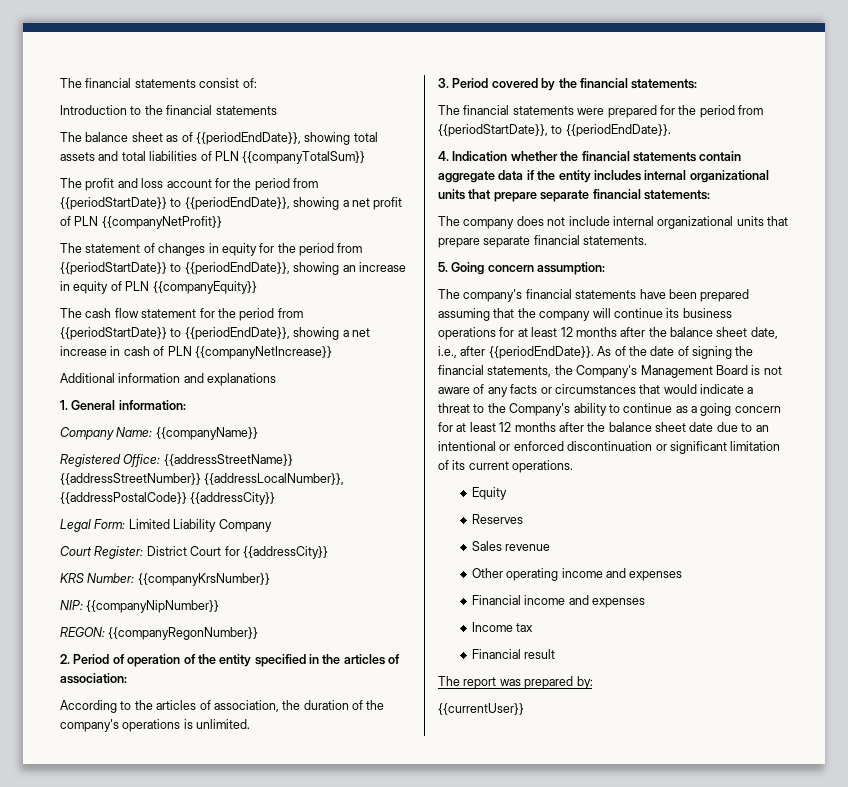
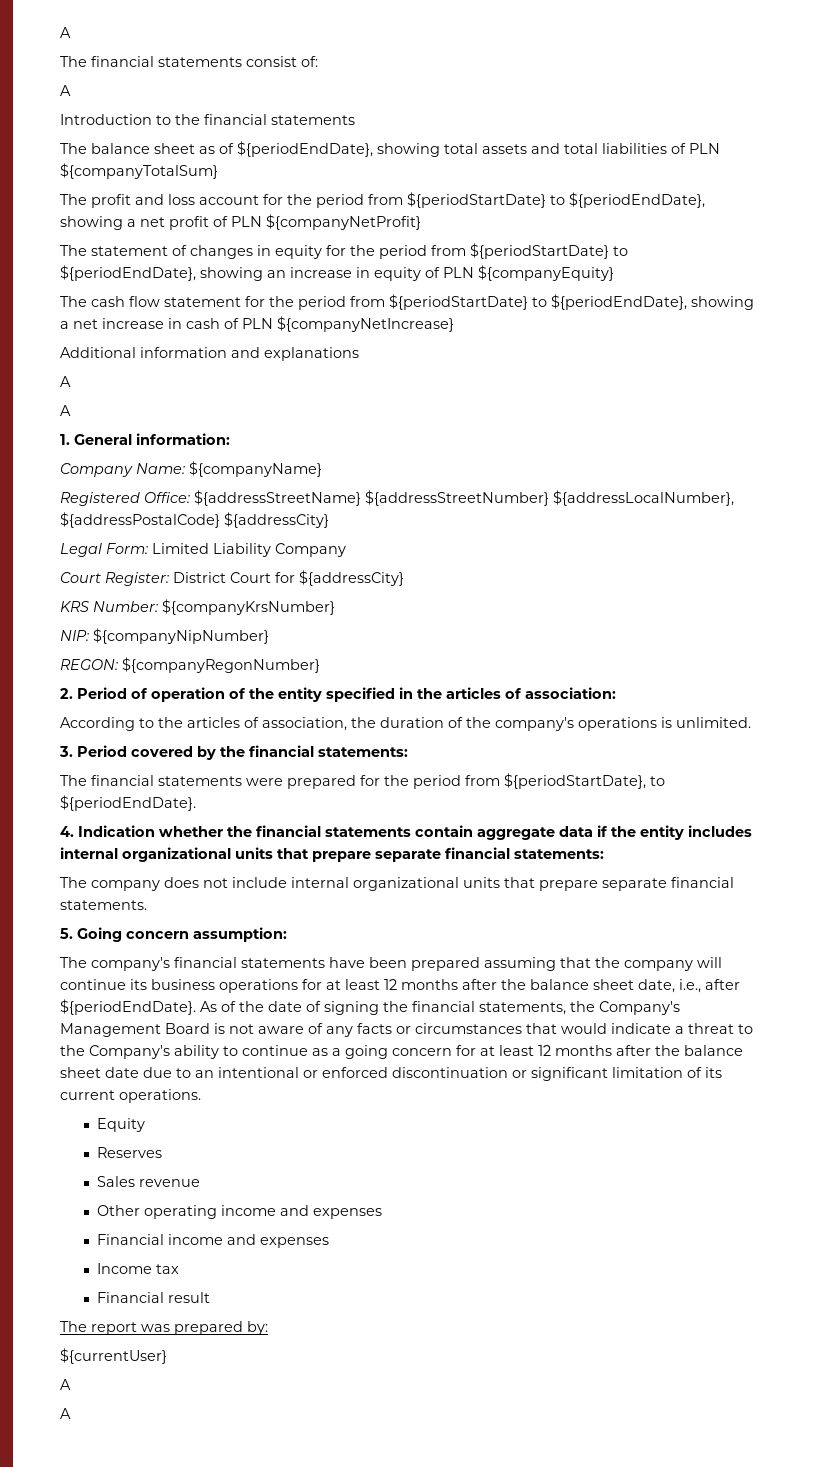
(60, 83) none -> [60,27,71,38] A //
(257, 83) none -> [60,85,71,96] // A
[195,132,301,145] {{periodEndDate}}, -> [237,141,373,157] ${periodEndDate},
[242,151,366,164] {{companyTotalSum}} -> [60,163,218,179] ${companyTotalSum}
[60,197,290,210] {{periodStartDate}} to {{periodEndDate}}, -> [407,192,705,208] ${periodStartDate} to ${periodEndDate},
[101,216,222,229] {{companyNetProfit}} -> [266,214,421,230] ${companyNetProfit}
[60,262,290,275] {{periodStartDate}} to {{periodEndDate}}, -> [470,243,628,259] [60,265,196,281] ${periodStartDate} to ${periodEndDate},
[152,281,257,294] {{companyEquity}} -> [478,265,614,281] ${companyEquity}
[60,327,290,340] {{periodStartDate}} to {{periodEndDate}}, -> [389,294,687,310] ${periodStartDate} to ${periodEndDate},
[194,346,332,359] {{companyNetIncrease}} -> [277,316,454,332] ${companyNetIncrease}
(277, 379) none -> [60,376,71,387] [60,405,71,416] // A // A
[155,427,258,440] {{companyName}} -> [189,461,322,477] ${companyName}
[163,454,293,466] [60,473,345,485] [60,492,276,505] {{addressStreetName}} {{addressStreetNumber}} {{addressLocalNumber}}, {{addressPostalCode}} {{addressCity}} -> [194,490,734,506] [60,512,329,528] ${addressStreetName} ${addressStreetNumber} ${addressLocalNumber}, ${addressPostalCode} ${addressCity}
[242,546,328,559] {{addressCity}} -> [299,570,404,586] ${addressCity}
[137,573,270,586] {{companyKrsNumber}} -> [162,599,335,615] ${companyKrsNumber}
[86,600,220,613] {{companyNipNumber}} -> [93,628,269,644] ${companyNipNumber}
[108,627,259,640] {{companyRegonNumber}} -> [122,657,320,673] ${companyRegonNumber}
[438,124,671,137] {{periodStartDate}}, to {{periodEndDate}}. -> [504,773,665,789] [60,795,196,811] ${periodStartDate}, to ${periodEndDate}.
[488,346,594,359] {{periodEndDate}}. -> [60,999,196,1015] ${periodEndDate}.
[438,703,524,715] {{currentUser}} -> [60,1348,167,1364] [60,1379,71,1390] [60,1408,71,1419] ${currentUser} // A // A

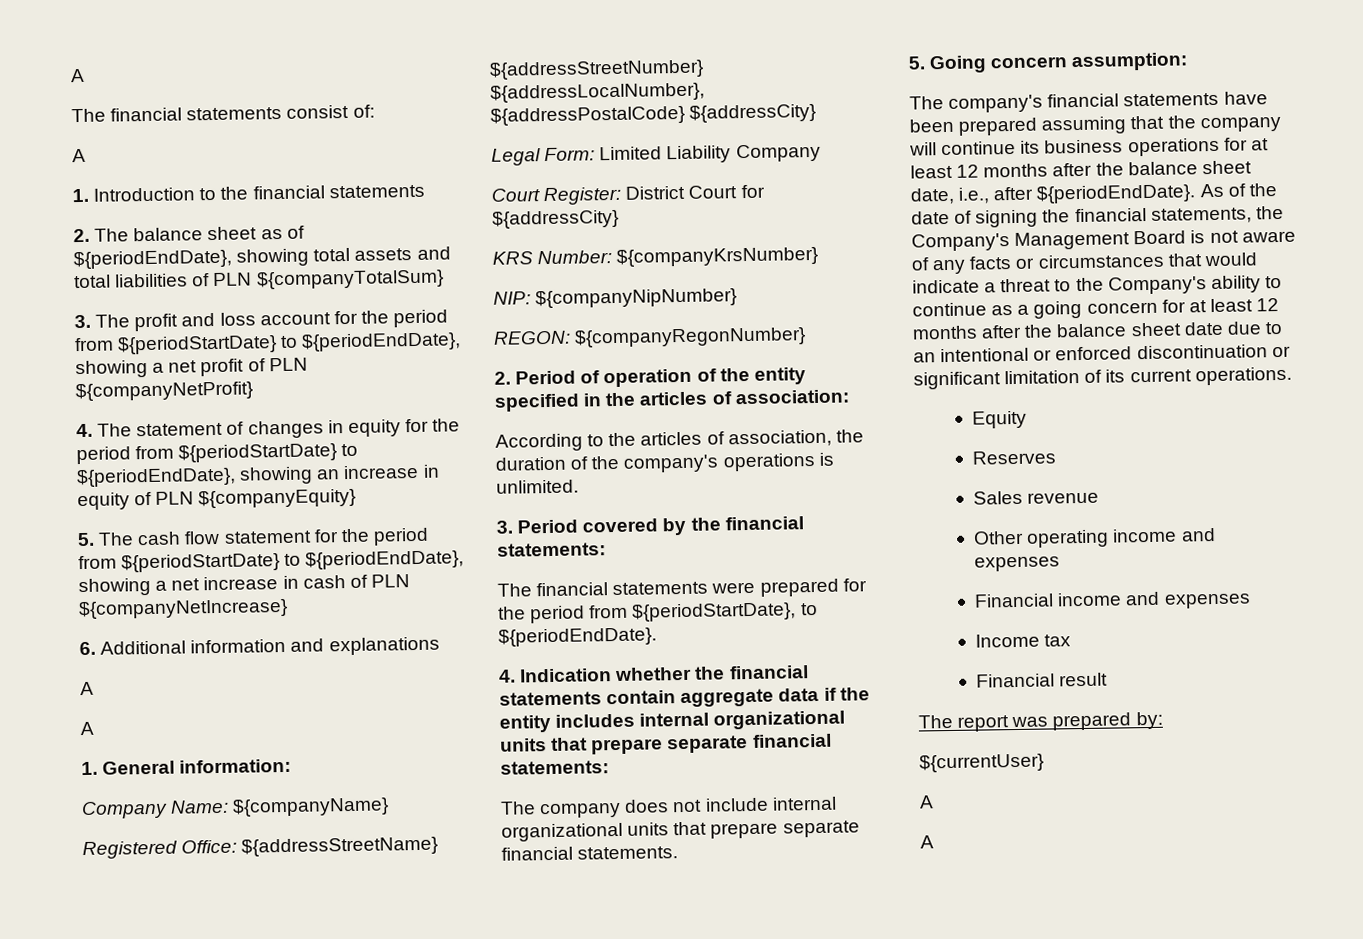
(71, 90) none -> [72,188,89,203] 1.
(355, 120) none -> [73,228,90,243] 2.
(218, 171) none -> [74,314,91,329] 3.
(421, 222) none -> [76,423,93,438] 4.
(614, 273) none -> [77,532,95,547] 5.
(454, 324) none -> [79,641,96,656] 6.

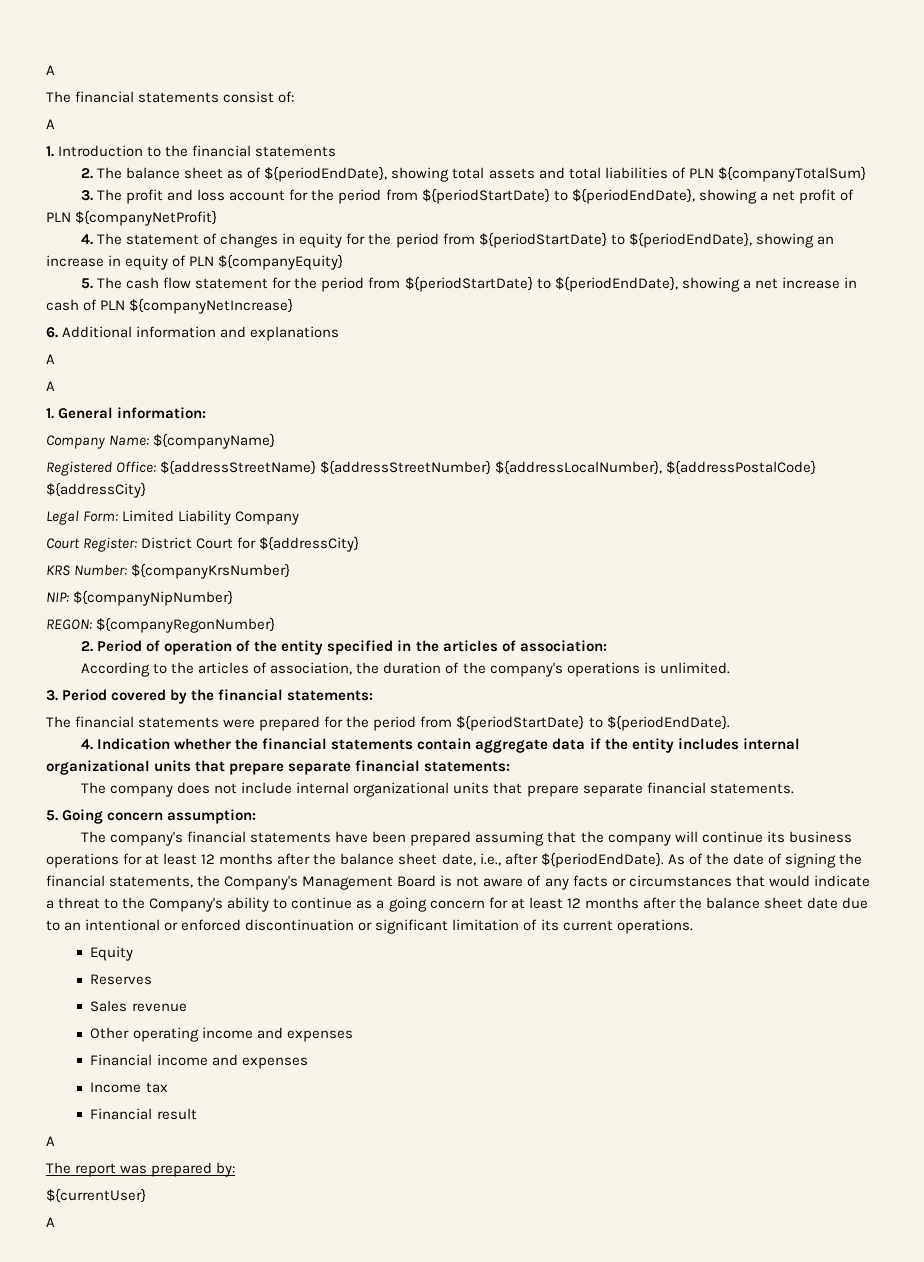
[632,602,797,622] ${periodStartDate}, -> [456,715,585,731] ${periodStartDate}
(1109, 679) none -> [46,1136,55,1146] // A
[920,835,934,849] // A -> (55, 1222) none

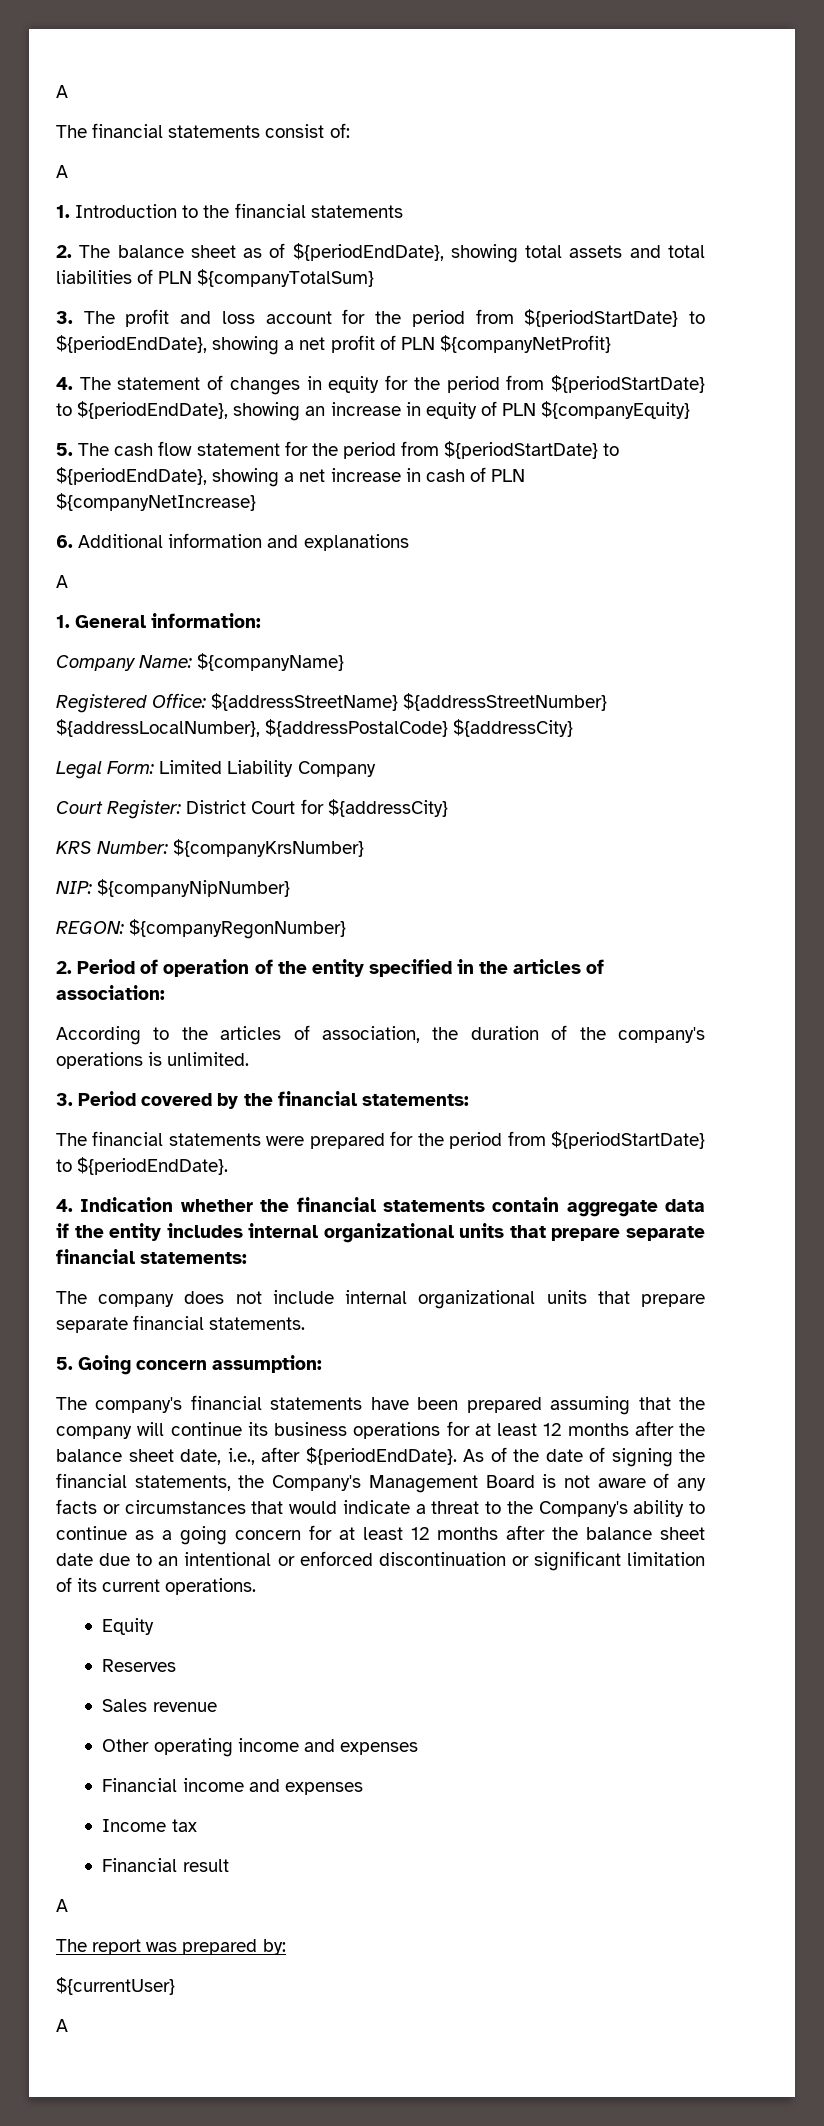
[46,381,55,391] // A -> (68, 581) none

